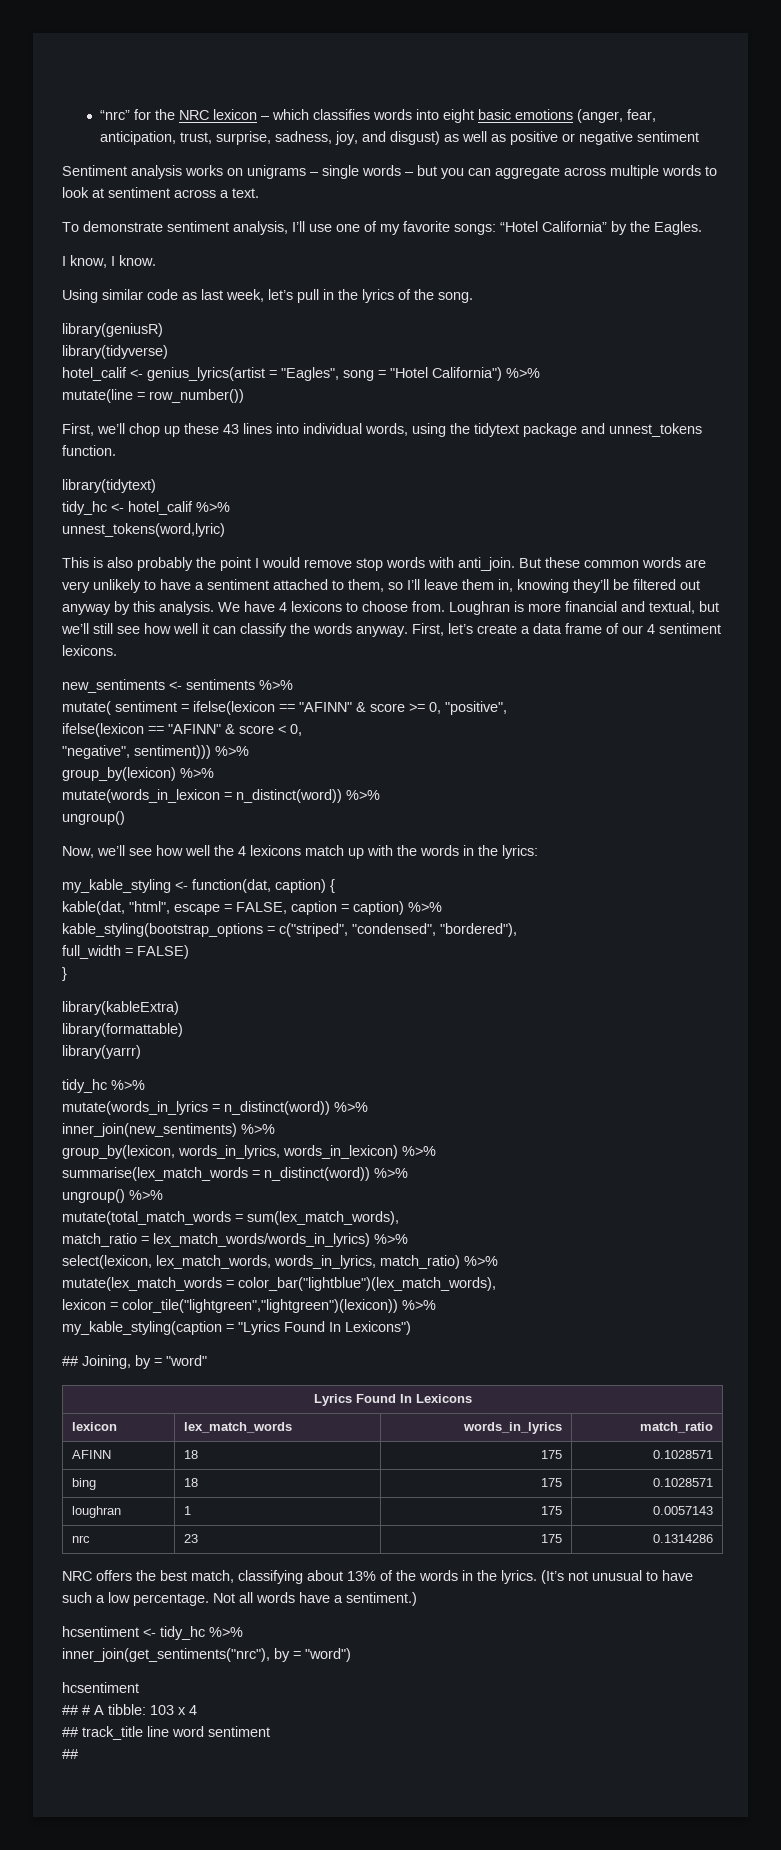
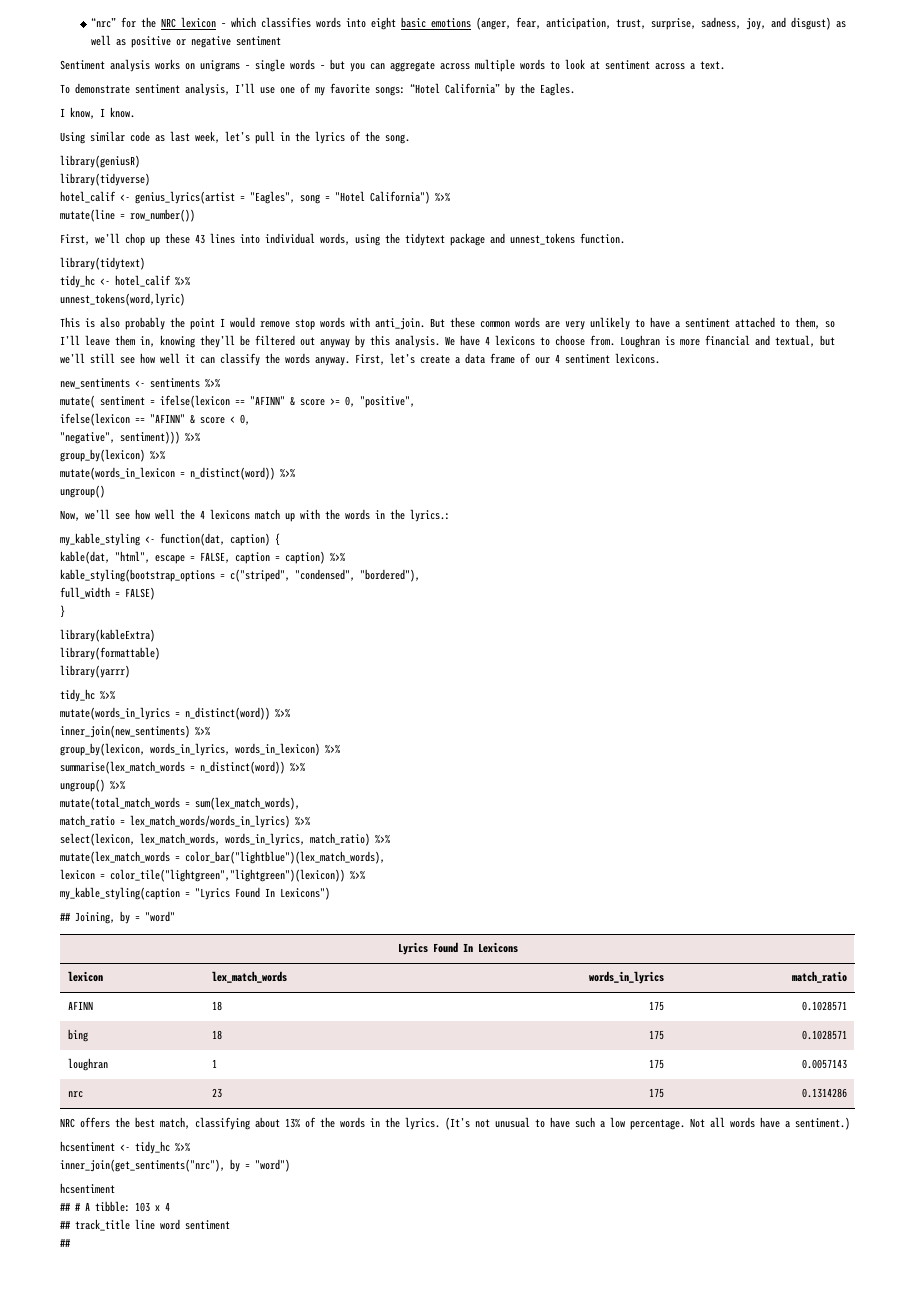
[502,845,538,859] lyrics: -> [410,509,450,522] lyrics.:

